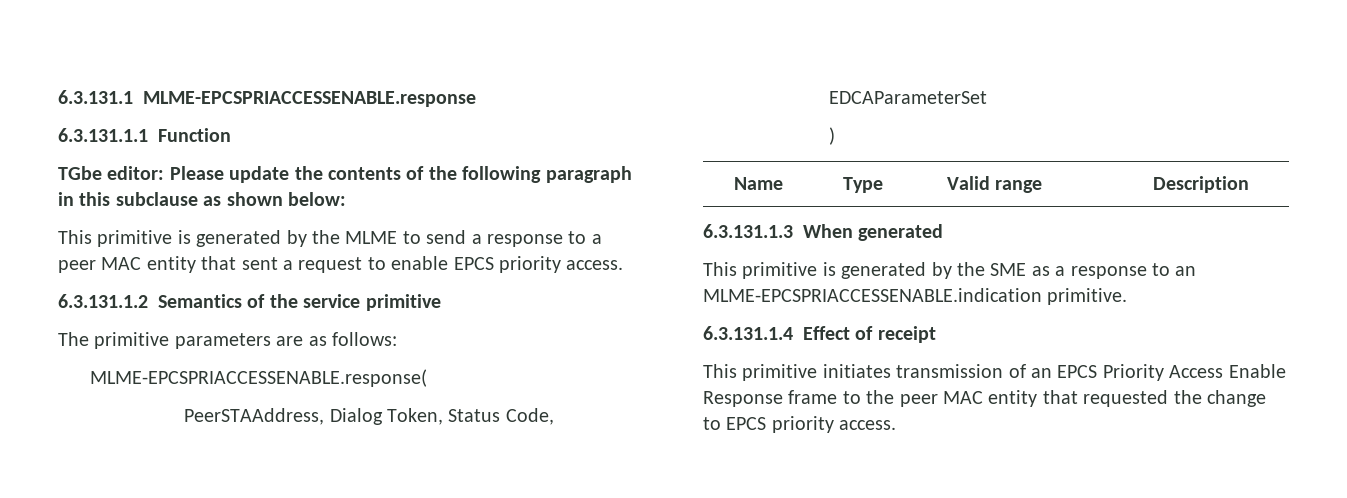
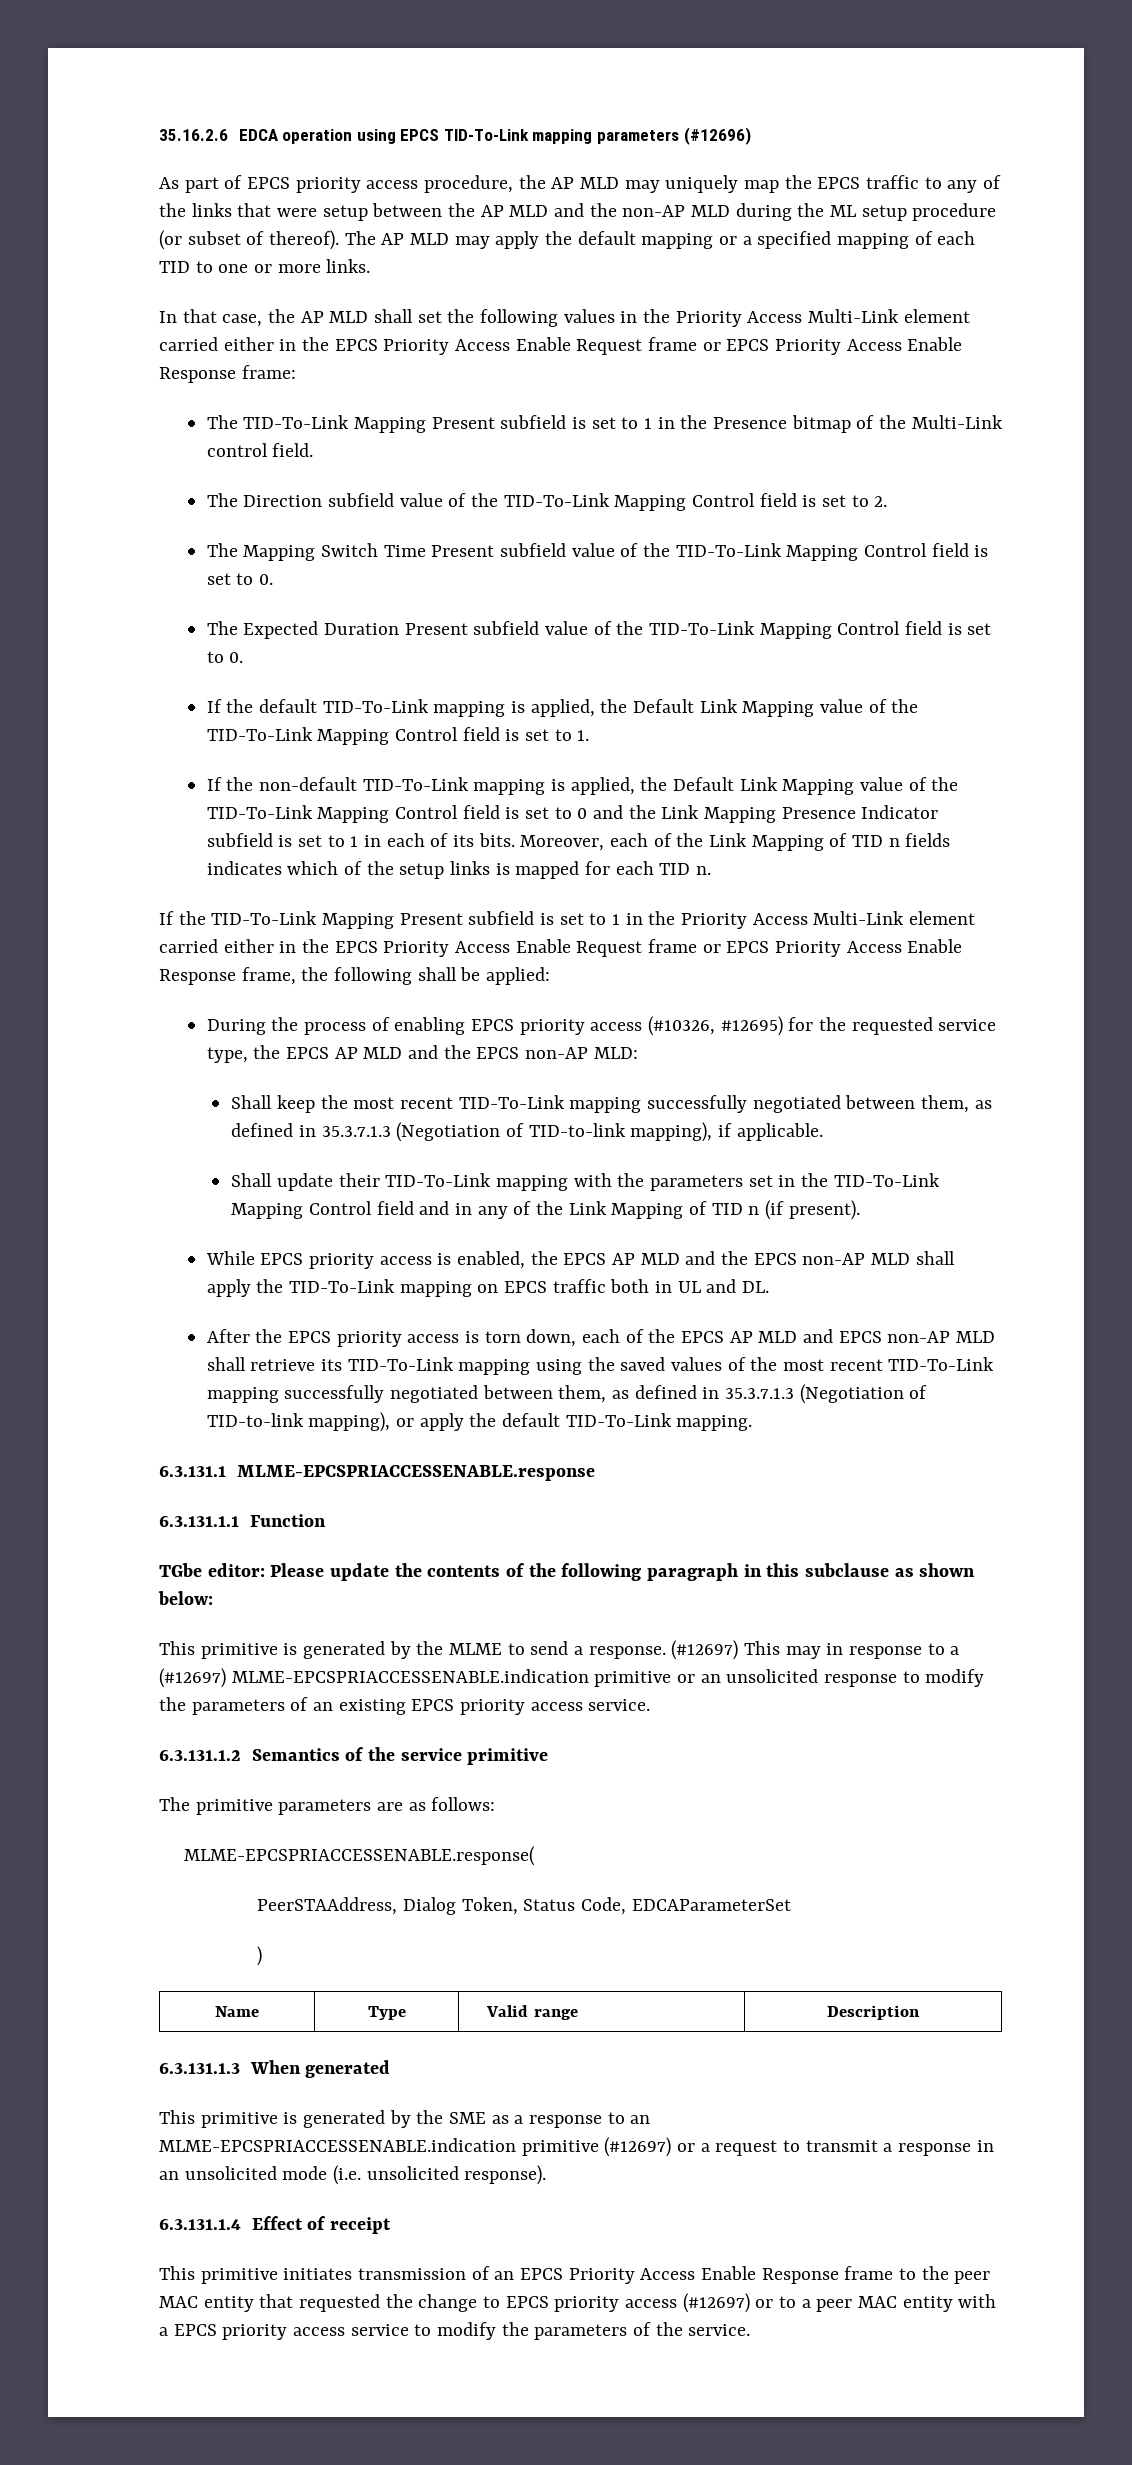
(58, 97) none -> [159,127,751,145] [159,175,1002,193] [159,203,997,221] [159,230,976,250] [159,259,371,273] [159,309,970,327] [159,337,963,355] [159,365,296,383] [206,415,1003,433] [206,443,314,457] [206,493,888,511] [206,543,989,561] [206,573,274,585] [206,621,992,639] [206,651,244,663] [206,699,919,717] [206,727,590,745] [206,777,959,795] [206,805,939,823] [206,833,951,851] [206,861,712,879] [159,911,976,929] [159,939,963,957] [159,967,551,985] [206,1016,997,1036] [206,1045,638,1063] [231,1095,992,1113] [231,1122,823,1142] [231,1173,940,1191] [231,1200,860,1220] [205,1251,955,1269] [206,1279,770,1297] [206,1329,996,1347] [206,1357,995,1375] [206,1384,928,1404] [206,1412,753,1432] 35.16.2.6 EDCA operation using EPCS TID-To-Link mapping parameters (#12696) // As part of EPCS priority access procedure, the AP MLD may uniquely map the EPCS traffic to any of the links that were setup between the AP MLD and the non-AP MLD during the ML setup procedure (or subset of thereof). The AP MLD may apply the default mapping or a specified mapping of each TID to one or more links. // In that case, the AP MLD shall set the following values in the Priority Access Multi-Link element carried either in the EPCS Priority Access Enable Request frame or EPCS Priority Access Enable Response frame: // The TID-To-Link Mapping Present subfield is set to 1 in the Presence bitmap of the Multi-Link control field. // The Direction subfield value of the TID-To-Link Mapping Control field is set to 2. // The Mapping Switch Time Present subfield value of the TID-To-Link Mapping Control field is set to 0. // The Expected Duration Present subfield value of the TID-To-Link Mapping Control field is set to 0. // If the default TID-To-Link mapping is applied, the Default Link Mapping value of the TID-To-Link Mapping Control field is set to 1. // If the non-default TID-To-Link mapping is applied, the Default Link Mapping value of the TID-To-Link Mapping Control field is set to 0 and the Link Mapping Presence Indicator subfield is set to 1 in each of its bits. Moreover, each of the Link Mapping of TID n fields indicates which of the setup links is mapped for each TID n. // If the TID-To-Link Mapping Present subfield is set to 1 in the Priority Access Multi-Link element carried either in the EPCS Priority Access Enable Request frame or EPCS Priority Access Enable Response frame, the following shall be applied: // During the process of enabling EPCS priority access (#10326, #12695) for the requested service type, the EPCS AP MLD and the EPCS non-AP MLD: // Shall keep the most recent TID-To-Link mapping successfully negotiated between them, as defined in 35.3.7.1.3 (Negotiation of TID-to-link mapping), if applicable. // Shall update their TID-To-Link mapping with the parameters set in the TID-To-Link Mapping Control field and in any of the Link Mapping of TID n (if present). // While EPCS priority access is enabled, the EPCS AP MLD and the EPCS non-AP MLD shall apply the TID-To-Link mapping on EPCS traffic both in UL and DL. // After the EPCS priority access is torn down, each of the EPCS AP MLD and EPCS non-AP MLD shall retrieve its TID-To-Link mapping using the saved values of the most recent TID-To-Link mapping successfully negotiated between them, as defined in 35.3.7.1.3 (Negotiation of TID-to-link mapping), or apply the default TID-To-Link mapping. //
[486,231,602,247] [58,256,624,273] response to a peer MAC entity that sent a request to enable EPCS priority access. -> [588,1640,960,1660] [159,1668,985,1688] [159,1697,651,1715] response. (#12697) This may in response to a (#12697) MLME-EPCSPRIACCESSENABLE.indication primitive or an unsolicited response to modify the parameters of an existing EPCS priority access service.
[1047,288,1128,305] primitive. -> [521,2137,994,2157] [159,2165,547,2185] primitive (#12697) or a request to transmit a response in an unsolicited mode (i.e. unsolicited response).
[839,420,897,430] access. -> [625,2293,997,2313] [159,2322,751,2340] access (#12697) or to a peer MAC entity with a EPCS priority access service to modify the parameters of the service.

